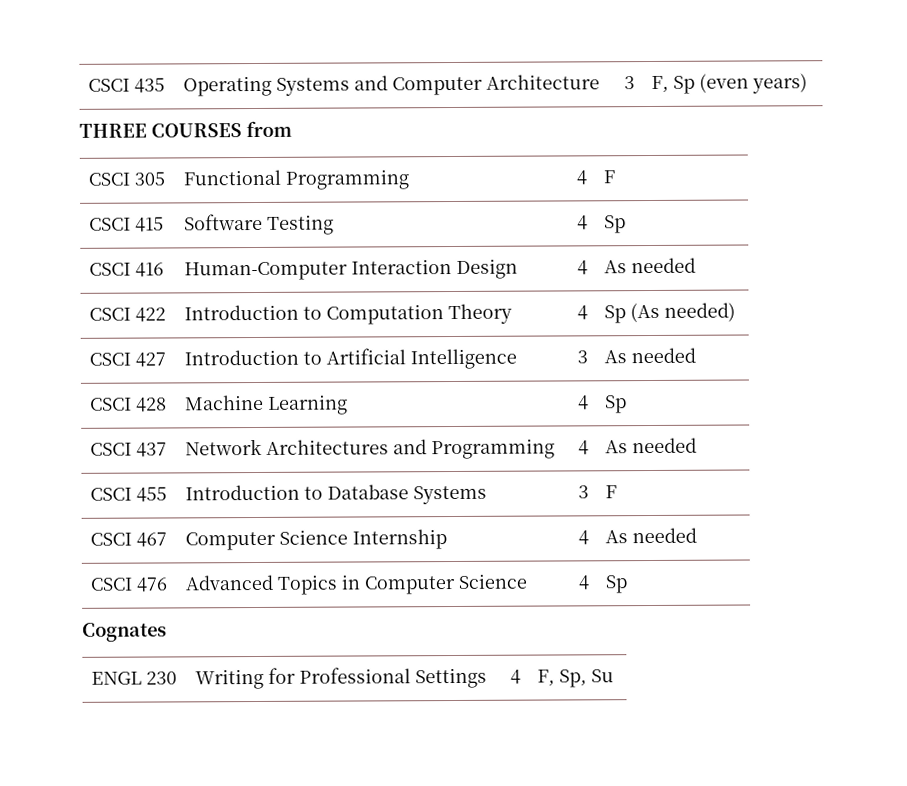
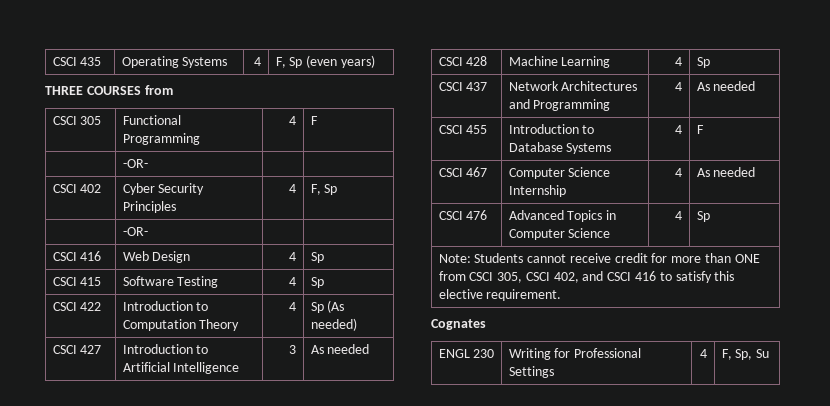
[353,74,600,96] [624,76,636,90] and Computer Architecture | 3 -> [254,57,262,66] | 4
(615, 177) none -> [122,159,148,168] [52,184,102,193] [122,183,205,195] [122,201,176,213] [289,184,297,193] [310,184,338,195] [122,227,148,236] [52,251,102,261] [122,251,191,263] [289,252,297,261] [310,252,324,263] // | -OR- | | // CSCI 402 | Cyber Security Principles | 4 | F, Sp // | -OR- | | // CSCI 416 | Web Design | 4 | Sp
[88,262,164,277] [183,258,518,281] [577,260,589,275] [603,257,696,274] // CSCI 416 | Human-Computer Interaction Design | 4 | As needed -> (324, 282) none
[578,485,590,499] 3 -> [675,125,683,134] 4
(628, 584) none -> [438,253,760,263] [438,271,735,283] [438,289,562,301] // Note: Students cannot receive credit for more than ONE from CSCI 305, CSCI 402, and CSCI 416 to satisfy this elective requirement.

